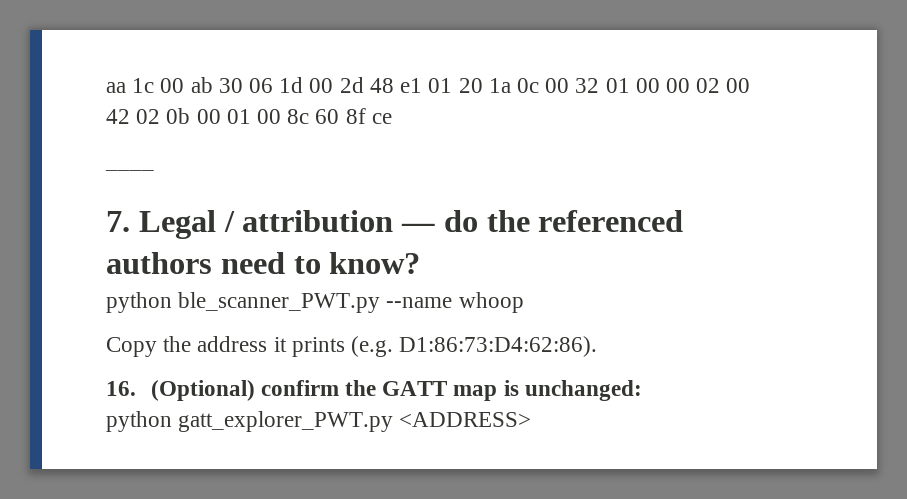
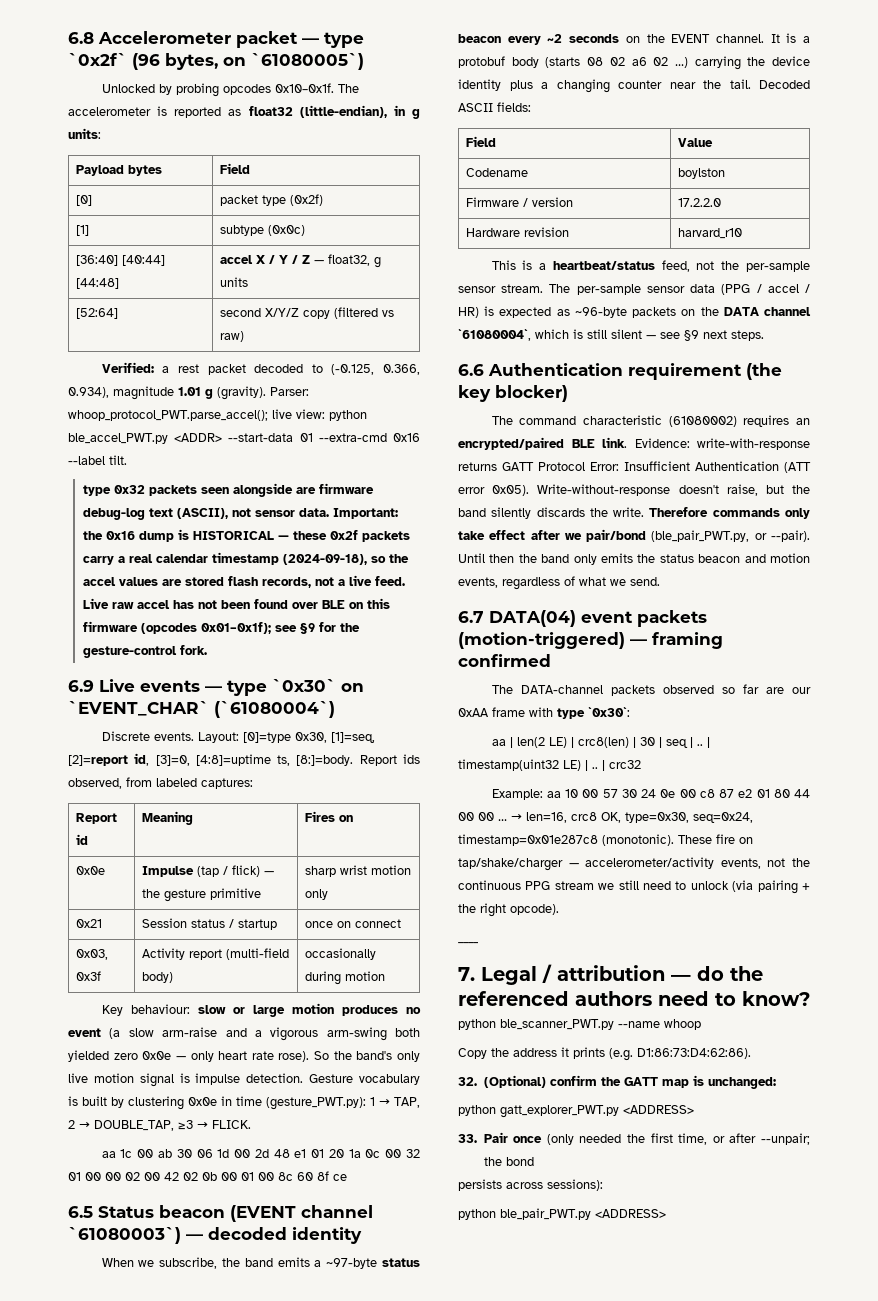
(106, 87) none -> [68,31,364,48] [68,53,364,70] [101,83,359,97] [68,105,420,119] [68,128,101,139] [76,165,163,176] [220,163,251,174] [76,195,93,206] [220,194,324,206] [76,225,90,236] [220,225,306,236] [76,255,166,266] [76,278,120,289] [220,254,382,268] [220,277,249,287] [76,308,119,319] [220,307,395,319] [220,331,245,342] [101,362,420,375] [68,386,309,400] [68,409,367,421] [68,433,420,444] [68,455,127,465] [82,483,374,497] [82,508,398,520] [82,529,410,542] [82,552,409,565] [82,575,405,588] [82,598,390,609] [82,621,360,634] [82,645,207,658] [68,679,364,696] [68,701,335,718] [101,731,375,743] [68,753,420,766] [68,777,253,789] [76,813,118,824] [76,834,89,845] [142,811,194,825] [305,811,354,822] [76,866,106,875] [142,865,275,877] [142,888,262,902] [305,865,412,877] [305,889,329,900] [76,919,103,928] [142,918,278,930] [305,919,402,928] [76,949,109,960] [76,971,102,981] [142,948,290,960] [142,972,174,983] [305,948,377,960] [305,971,386,985] [101,1003,421,1017] [68,1027,420,1041] [68,1050,420,1062] [68,1073,420,1087] [68,1096,420,1110] [68,1120,251,1131] 6.8 Accelerometer packet — type `0x2f` (96 bytes, on `61080005`) // Unlocked by probing opcodes 0x10–0x1f. The accelerometer is reported as float32 (little-endian), in g units: // Payload bytes | Field // [0] | packet type (0x2f) // [1] | subtype (0x0c) // [36:40] [40:44] [44:48] | accel X / Y / Z — float32, g units // [52:64] | second X/Y/Z copy (filtered vs raw) // Verified: a rest packet decoded to (-0.125, 0.366, 0.934), magnitude 1.01 g (gravity). Parser: whoop_protocol_PWT.parse_accel(); live view: python ble_accel_PWT.py <ADDR> --start-data 01 --extra-cmd 0x16 --label tilt. // type 0x32 packets seen alongside are firmware debug-log text (ASCII), not sensor data. Important: the 0x16 dump is HISTORICAL — these 0x2f packets carry a real calendar timestamp (2024-09-18), so the accel values are stored flash records, not a live feed. Live raw accel has not been found over BLE on this firmware (opcodes 0x01–0x1f); see §9 for the gesture-control fork. // 6.9 Live events — type `0x30` on `EVENT_CHAR` (`61080004`) // Discrete events. Layout: [0]=type 0x30, [1]=seq, [2]=report id, [3]=0, [4:8]=uptime ts, [8:]=body. Report ids observed, from labeled captures: // Report id | Meaning | Fires on // 0x0e | Impulse (tap / flick) — the gesture primitive | sharp wrist motion only // 0x21 | Session status / startup | once on connect // 0x03, 0x3f | Activity report (multi-field body) | occasionally during motion // Key behaviour: slow or large motion produces no event (a slow arm-raise and a vigorous arm-swing both yielded zero 0x0e — only heart rate rose). So the band's only live motion signal is impulse detection. Gesture vocabulary is built by clustering 0x0e in time (gesture_PWT.py): 1 → TAP, 2 → DOUBLE_TAP, ≥3 → FLICK. //
(392, 118) none -> [68,1205,373,1222] [68,1227,362,1244] [101,1257,421,1269] [458,33,810,45] [458,56,810,70] [458,79,810,93] [458,102,531,112] [466,136,497,147] [678,138,714,147] [466,168,529,177] [678,168,726,179] [466,197,574,207] [678,198,722,207] [466,227,570,237] [678,228,743,239] [491,260,810,272] [458,284,810,295] [458,306,811,318] [458,329,764,341] [458,363,782,380] [458,385,568,402] [491,415,810,427] [458,437,810,450] [458,461,811,473] [458,484,810,496] [458,507,810,519] [458,529,810,542] [458,553,810,565] [458,576,660,590] [458,610,707,627] [458,632,723,649] [458,654,551,667] [491,684,811,696] [458,707,630,719] [491,737,710,748] [458,759,641,771] [491,789,810,800] [458,812,753,823] [458,834,753,846] [458,857,810,871] [458,880,810,894] [458,903,559,917] // 6.5 Status beacon (EVENT channel `61080003`) — decoded identity // When we subscribe, the band emits a ~97-byte status beacon every ~2 seconds on the EVENT channel. It is a protobuf body (starts 08 02 a6 02 …) carrying the device identity plus a changing counter near the tail. Decoded ASCII fields: // Field | Value // Codename | boylston // Firmware / version | 17.2.2.0 // Hardware revision | harvard_r10 // This is a heartbeat/status feed, not the per-sample sensor stream. The per-sample sensor data (PPG / accel / HR) is expected as ~96-byte packets on the DATA channel `61080004`, which is still silent — see §9 next steps. // 6.6 Authentication requirement (the key blocker) // The command characteristic (61080002) requires an encrypted/paired BLE link. Evidence: write-with-response returns GATT Protocol Error: Insufficient Authentication (ATT error 0x05). Write-without-response doesn't raise, but the band silently discards the write. Therefore commands only take effect after we pair/bond (ble_pair_PWT.py, or --pair). Until then the band only emits the status beacon and motion events, regardless of what we send. // 6.7 DATA(04) event packets (motion-triggered) — framing confirmed // The DATA-channel packets observed so far are our 0xAA frame with type `0x30`: // aa | len(2 LE) | crc8(len) | 30 | seq | .. | timestamp(uint32 LE) | .. | crc32 // Example: aa 10 00 57 30 24 0e 00 c8 87 e2 01 80 44 00 00 … → len=16, crc8 OK, type=0x30, seq=0x24, timestamp=0x01e287c8 (monotonic). These fire on tap/shake/charger — accelerometer/activity events, not the continuous PPG stream we still need to unlock (via pairing + the right opcode).
[106,381,136,396] 16. -> [458,1077,477,1086] 32.
(532, 419) none -> [458,1132,810,1145] [483,1157,534,1166] [458,1179,603,1191] [458,1208,666,1220] // 33. Pair once (only needed the first time, or after --unpair; the bond // persists across sessions): // python ble_pair_PWT.py <ADDRESS>

